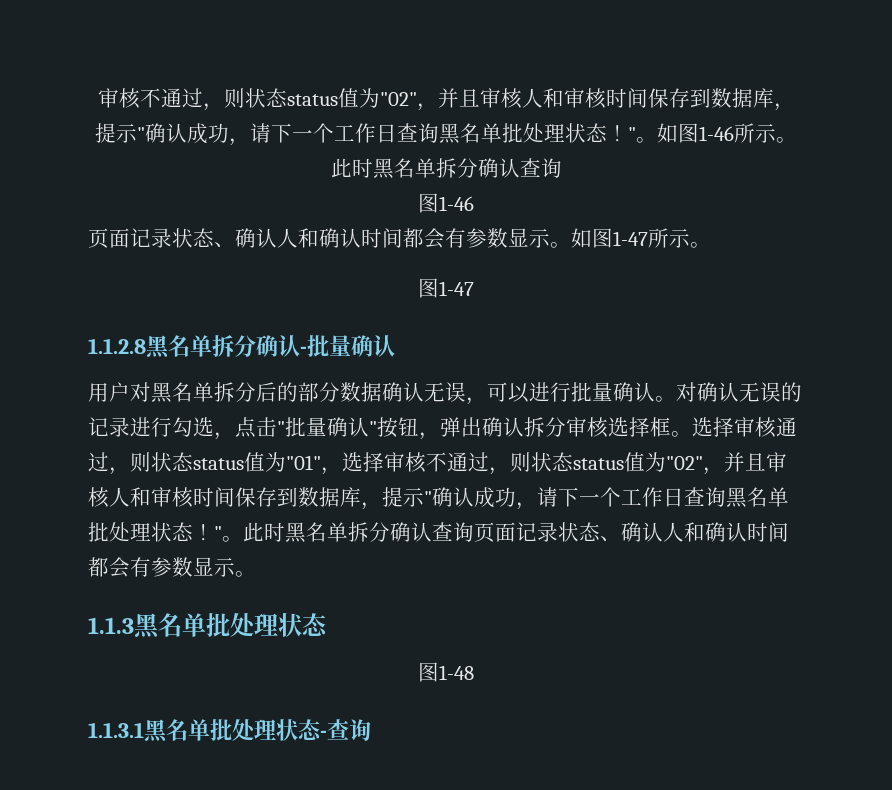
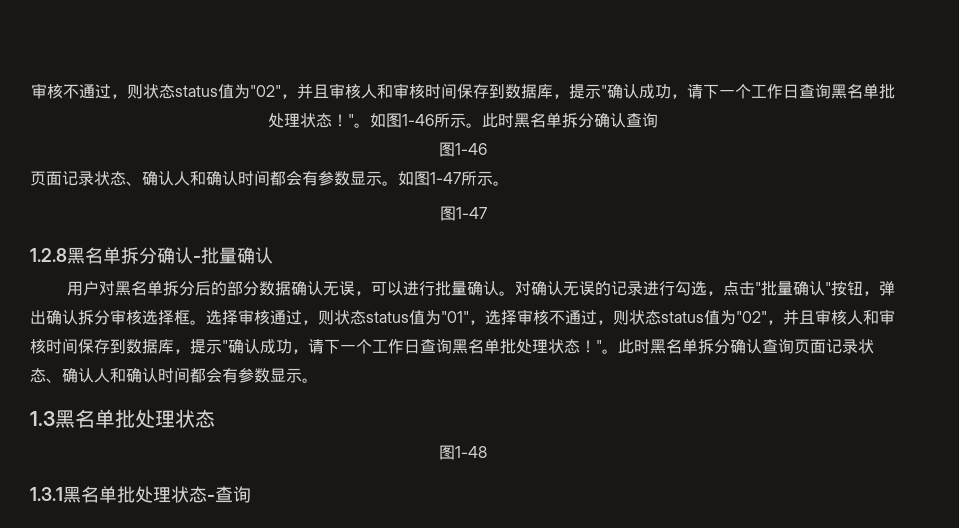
[88,338,146,354] 1.1.2.8 -> [30,248,67,262] 1.2.8
[88,617,134,634] 1.1.3 -> [30,411,55,426] 1.3
[88,722,144,738] 1.1.3.1 -> [30,487,63,501] 1.3.1

